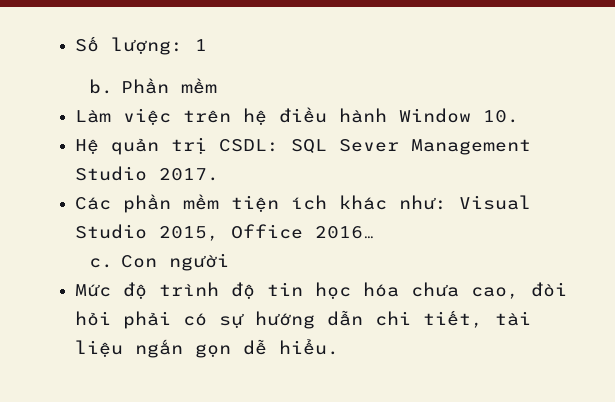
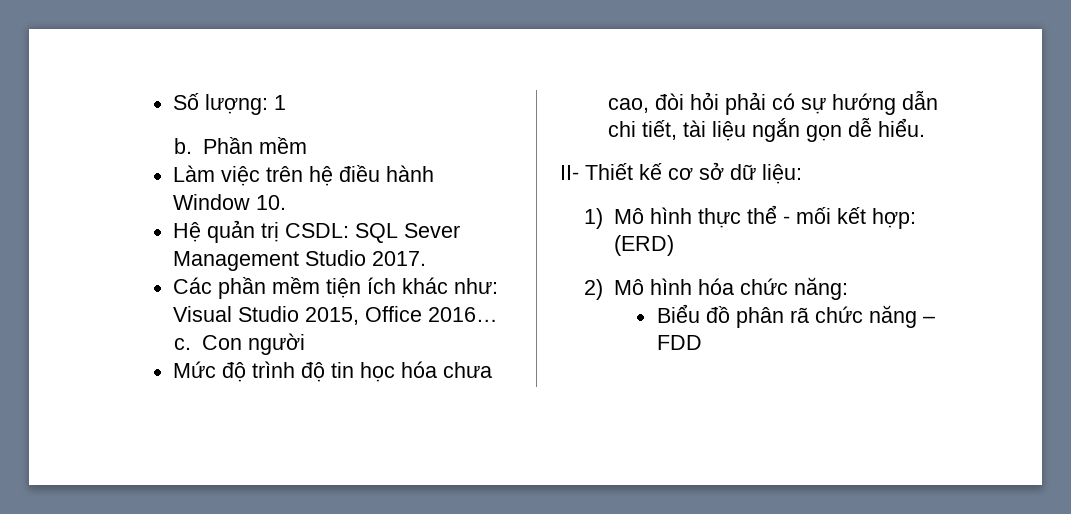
(340, 347) none -> [560,162,802,184] [584,205,917,229] [614,235,675,256] [584,277,849,300] [656,304,935,328] [656,335,702,350] // II- Thiết kế cơ sở dữ liệu: // 1) Mô hình thực thể - mối kết hợp: (ERD) // 2) Mô hình hóa chức năng: // Biểu đồ phân rã chức năng – FDD

